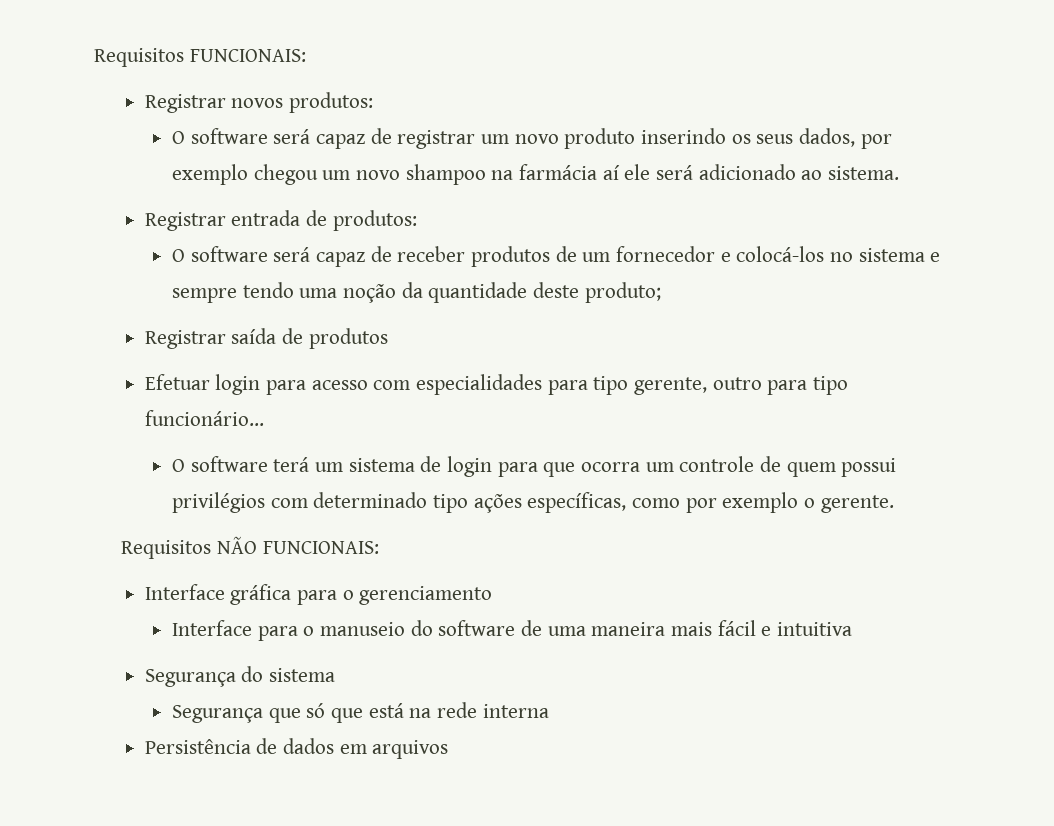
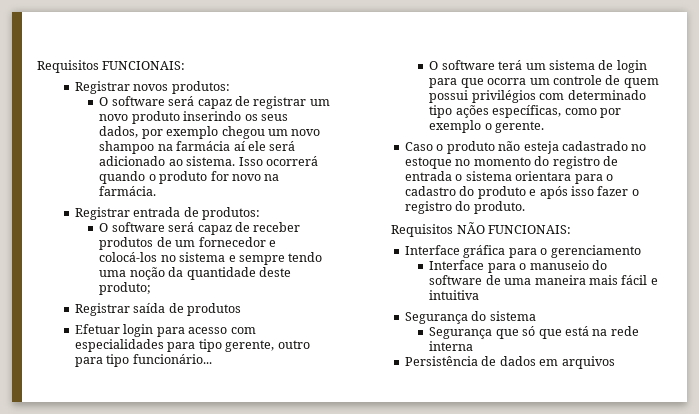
(900, 173) none -> [238,156,318,166] [99,171,280,184] [99,186,157,196] Isso ocorrerá quando o produto for novo na farmácia.
(894, 504) none -> [405,141,647,154] [405,156,618,169] [405,171,613,184] [405,186,639,199] [405,201,525,214] // Caso o produto não esteja cadastrado no estoque no momento do registro de entrada o sistema orientara para o cadastro do produto e após isso fazer o registro do produto.

